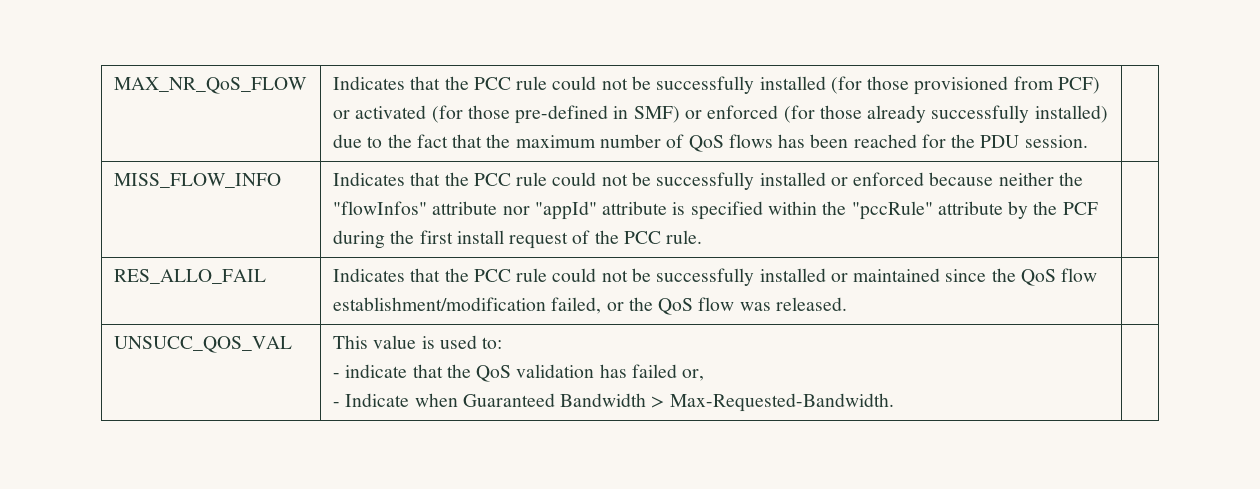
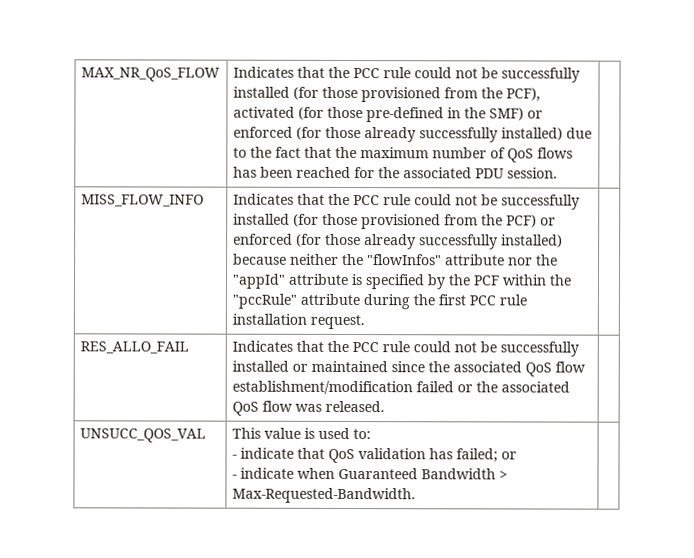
[1057,77,1100,94] [333,110,351,119] PCF) or -> [480,87,541,102] the PCF),
(629, 112) none -> [463,107,486,119] the
(976, 141) none -> [402,167,472,179] associated
[830,172,925,186] or enforced -> [292,213,556,230] [232,233,563,250] (for those provisioned from the PCF) or enforced (for those already successfully installed)
(530, 210) none -> [535,254,558,266] the
(763, 210) none -> [426,274,500,290] by the PCF
[1008,201,1098,219] [333,230,703,249] by the PCF during the first install request of the PCC rule. -> [362,294,527,310] [231,313,365,330] during the first PCC rule installation request.
(1016, 275) none -> [452,361,522,373] associated
[551,297,602,314] failed, -> [415,381,454,393] failed
(653, 304) none -> [500,381,570,393] associated
[446,364,471,378] the -> (325, 453) none
[632,364,705,381] [333,393,410,407] failed or, // - Indicate -> [455,448,517,463] [231,467,294,479] failed; or // - indicate

